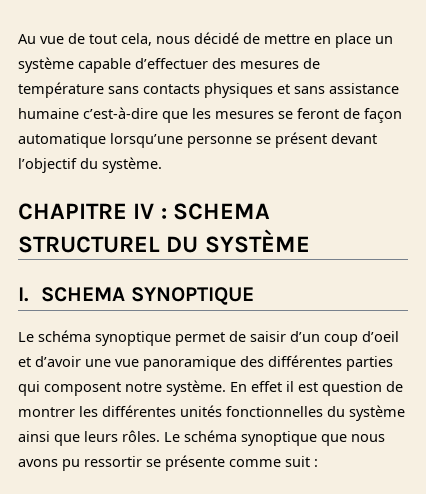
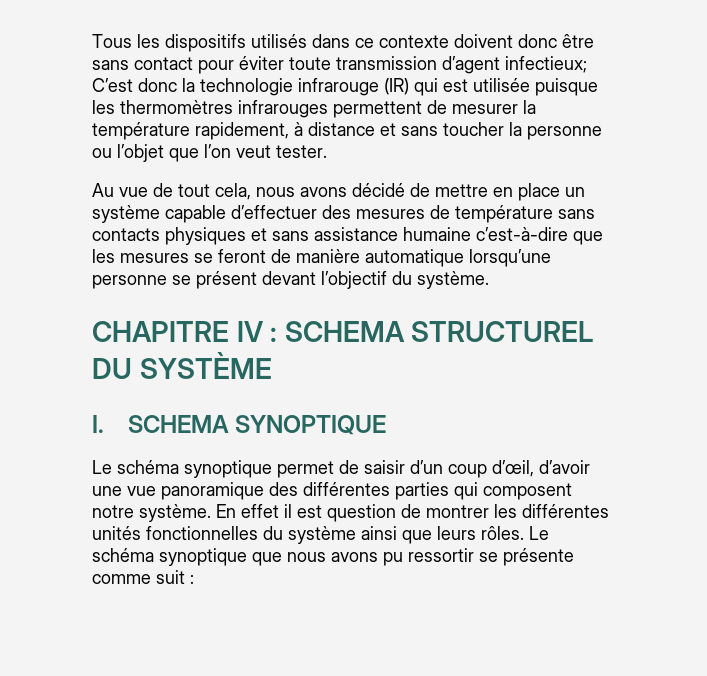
(18, 39) none -> [92,34,594,52] [92,56,587,74] [92,78,598,96] [92,100,536,118] [92,122,602,140] [92,144,327,162] Tous les dispositifs utilisés dans ce contexte doivent donc être sans contact pour éviter toute transmission d’agent infectieux; C’est donc la technologie infrarouge (IR) qui est utilisée puisque les thermomètres infrarouges permettent de mesurer la température rapidement, à distance et sans toucher la personne ou l’objet que l’on veut tester. //
(190, 40) none -> [300,187,347,197] avons
[364,108,402,123] façon -> [296,249,360,263] manière
[362,331,399,342] [18,357,31,367] d’oeil et -> [492,460,534,477] d’œil,

